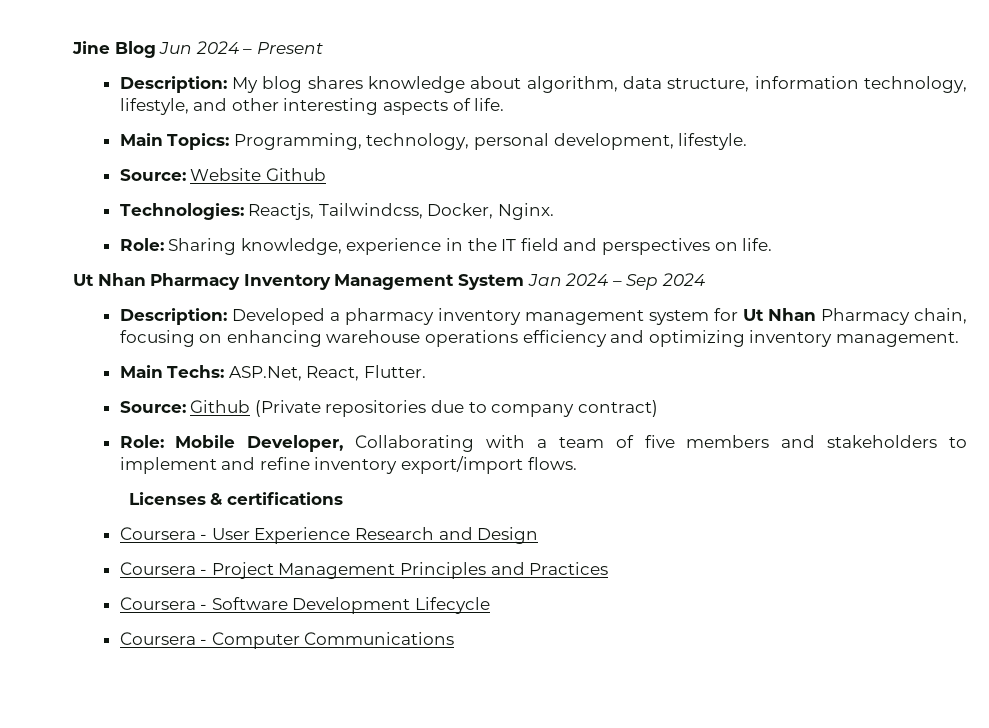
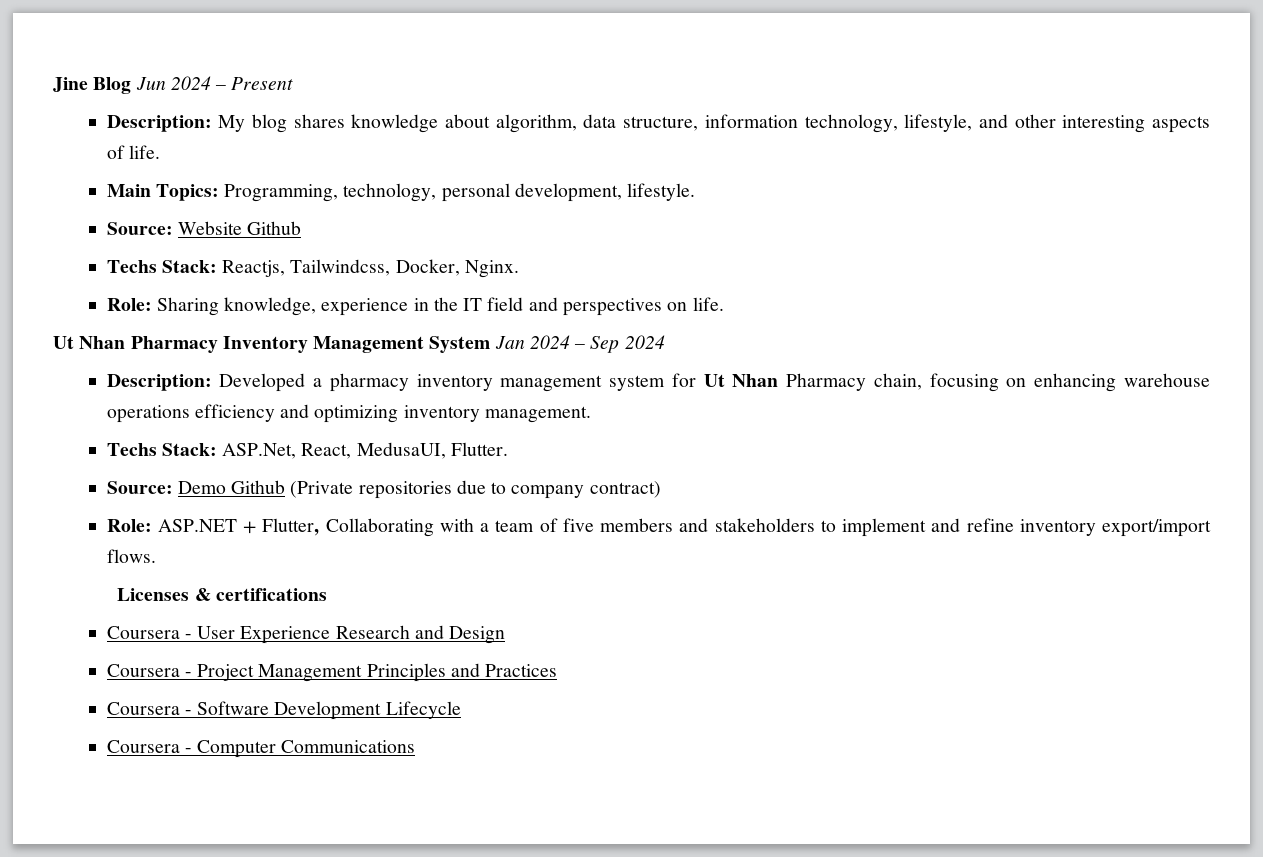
[119,203,244,220] Technologies: -> [106,260,217,273] Techs Stack:
[119,365,225,378] Main Techs: -> [106,443,217,456] Techs Stack:
(360, 373) none -> [356,442,446,459] MedusaUI,
(186, 407) none -> [177,481,226,494] Demo
[175,435,344,452] Mobile Developer, -> [157,518,320,536] ASP.NET + Flutter,

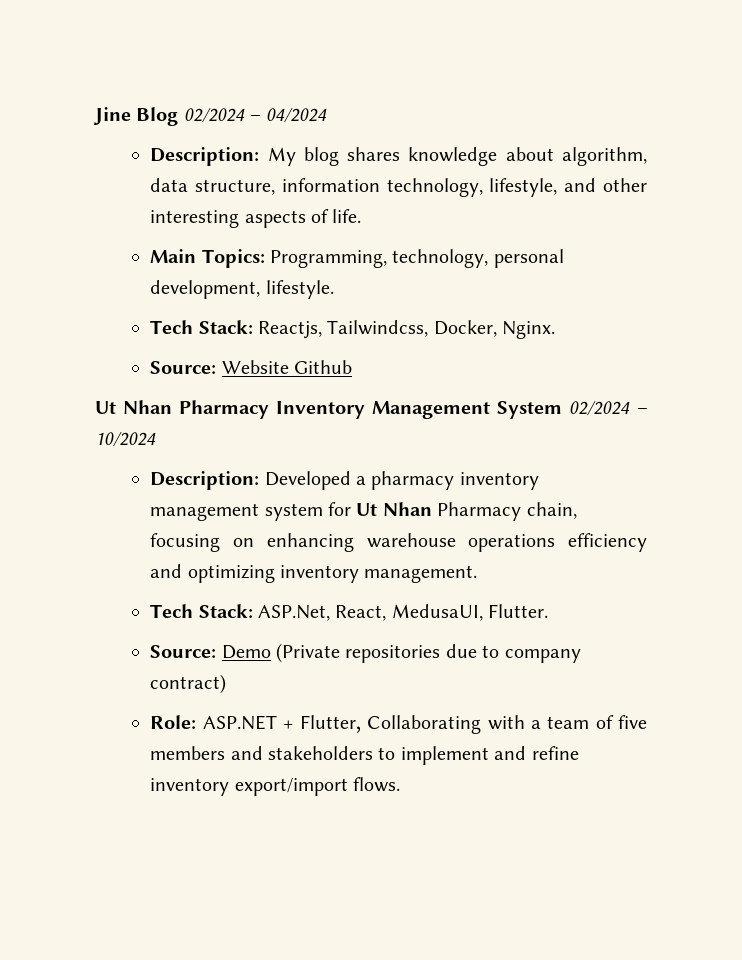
[135,76,294,90] Jun 2024 – Present -> [183,108,327,123] 02/2024 – 04/2024
[106,221,302,235] [106,260,157,273] Source: Website Github // Techs -> [150,320,194,334] Tech
[106,297,724,316] Role: Sharing knowledge, experience in the IT field and perspectives on life. -> [150,360,353,374] Source: Website Github
[494,335,665,353] Jan 2024 – Sep 2024 -> [569,401,647,416] [95,432,156,447] 02/2024 – 10/2024
[106,443,157,456] Techs -> [150,604,194,618] Tech
[231,480,286,494] Github -> (271, 652) none
[117,588,327,601] [106,625,506,644] [106,663,558,682] [106,701,461,720] [106,740,416,758] // Licenses & certifications // Coursera - User Experience Research and Design // Coursera - Project Management Principles and Practices // Coursera - Software Development Lifecycle // Coursera - Computer Communications -> (401, 784) none

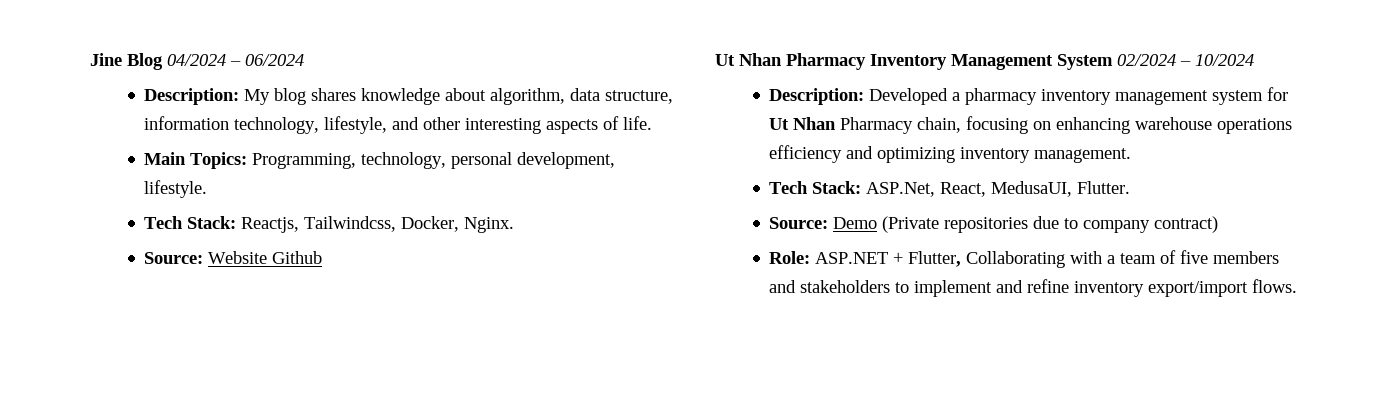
[183,108,327,123] 02/2024 – 04/2024 -> [167,54,304,66] 04/2024 – 06/2024

